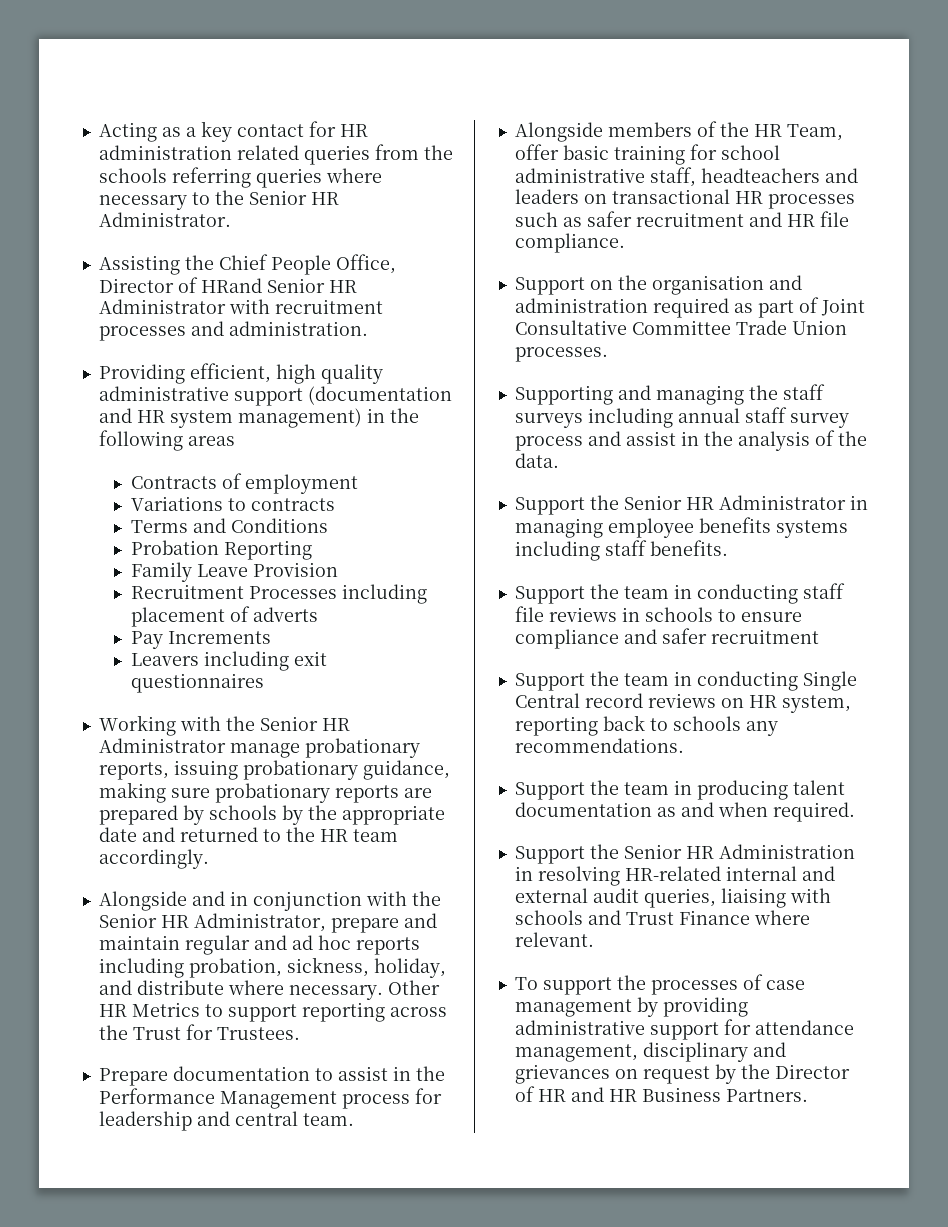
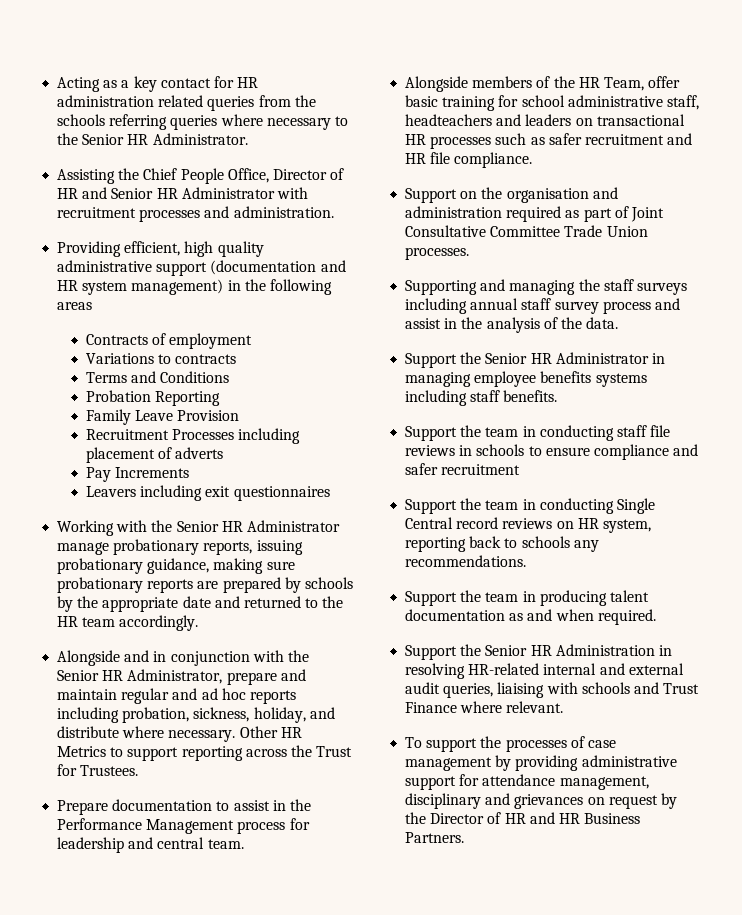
[200,278,262,293] HRand -> [57,187,108,199] HR and

